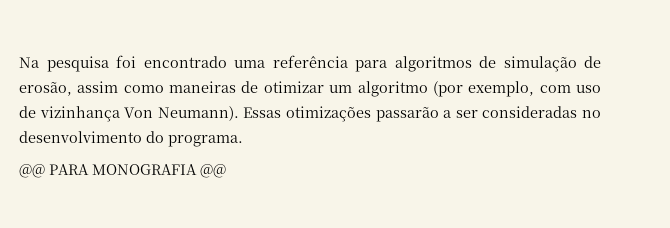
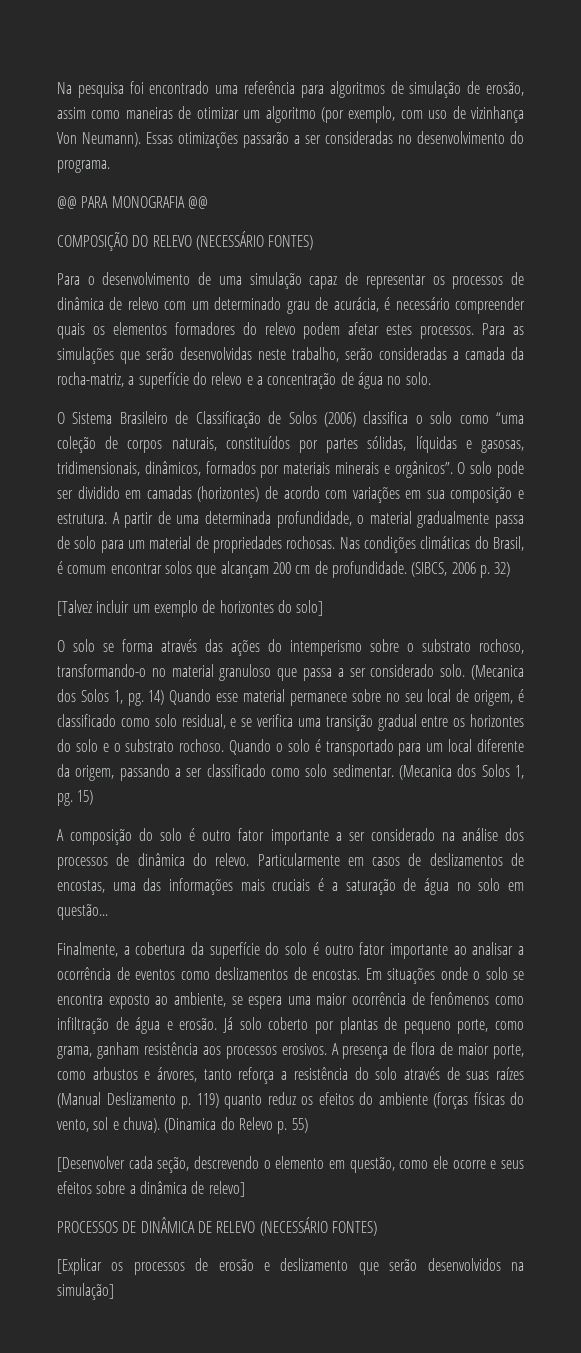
(226, 171) none -> [57,231,314,251] [57,272,525,289] [57,297,525,314] [57,322,525,339] [57,347,524,364] [57,372,431,389] [57,411,525,428] [57,436,524,453] [57,461,525,478] [57,486,524,503] [57,511,525,528] [57,536,524,553] [57,561,511,578] [57,600,324,617] [57,639,524,656] [57,664,524,681] [57,689,524,706] [57,714,524,731] [57,739,524,756] [57,764,524,781] [57,790,94,806] [57,828,525,845] [57,853,524,870] [57,878,524,895] [57,903,108,920] [57,942,524,959] [57,967,524,984] [57,992,524,1009] [57,1017,525,1034] [57,1042,524,1059] [57,1067,524,1084] [57,1092,524,1109] [57,1117,308,1134] [57,1156,525,1173] [57,1181,245,1197] [57,1217,377,1236] [57,1258,524,1275] [57,1283,114,1300] // COMPOSIÇÃO DO RELEVO (NECESSÁRIO FONTES) // Para o desenvolvimento de uma simulação capaz de representar os processos de dinâmica de relevo com um determinado grau de acurácia, é necessário compreender quais os elementos formadores do relevo podem afetar estes processos. Para as simulações que serão desenvolvidas neste trabalho, serão consideradas a camada da rocha-matriz, a superfície do relevo e a concentração de água no solo. // O Sistema Brasileiro de Classificação de Solos (2006) classifica o solo como “uma coleção de corpos naturais, constituídos por partes sólidas, líquidas e gasosas, tridimensionais, dinâmicos, formados por materiais minerais e orgânicos”. O solo pode ser dividido em camadas (horizontes) de acordo com variações em sua composição e estrutura. A partir de uma determinada profundidade, o material gradualmente passa de solo para um material de propriedades rochosas. Nas condições climáticas do Brasil, é comum encontrar solos que alcançam 200 cm de profundidade. (SIBCS, 2006 p. 32) // [Talvez incluir um exemplo de horizontes do solo] // O solo se forma através das ações do intemperismo sobre o substrato rochoso, transformando-o no material granuloso que passa a ser considerado solo. (Mecanica dos Solos 1, pg. 14) Quando esse material permanece sobre no seu local de origem, é classificado como solo residual, e se verifica uma transição gradual entre os horizontes do solo e o substrato rochoso. Quando o solo é transportado para um local diferente da origem, passando a ser classificado como solo sedimentar. (Mecanica dos Solos 1, pg. 15) // A composição do solo é outro fator importante a ser considerado na análise dos processos de dinâmica do relevo. Particularmente em casos de deslizamentos de encostas, uma das informações mais cruciais é a saturação de água no solo em questão... // Finalmente, a cobertura da superfície do solo é outro fator importante ao analisar a ocorrência de eventos como deslizamentos de encostas. Em situações onde o solo se encontra exposto ao ambiente, se espera uma maior ocorrência de fenômenos como infiltração de água e erosão. Já solo coberto por plantas de pequeno porte, como grama, ganham resistência aos processos erosivos. A presença de flora de maior porte, como arbustos e árvores, tanto reforça a resistência do solo através de suas raízes (Manual Deslizamento p. 119) quanto reduz os efeitos do ambiente (forças físicas do vento, sol e chuva). (Dinamica do Relevo p. 55) // [Desenvolver cada seção, descrevendo o elemento em questão, como ele ocorre e seus efeitos sobre a dinâmica de relevo] // PROCESSOS DE DINÂMICA DE RELEVO (NECESSÁRIO FONTES) // [Explicar os processos de erosão e deslizamento que serão desenvolvidos na simulação]

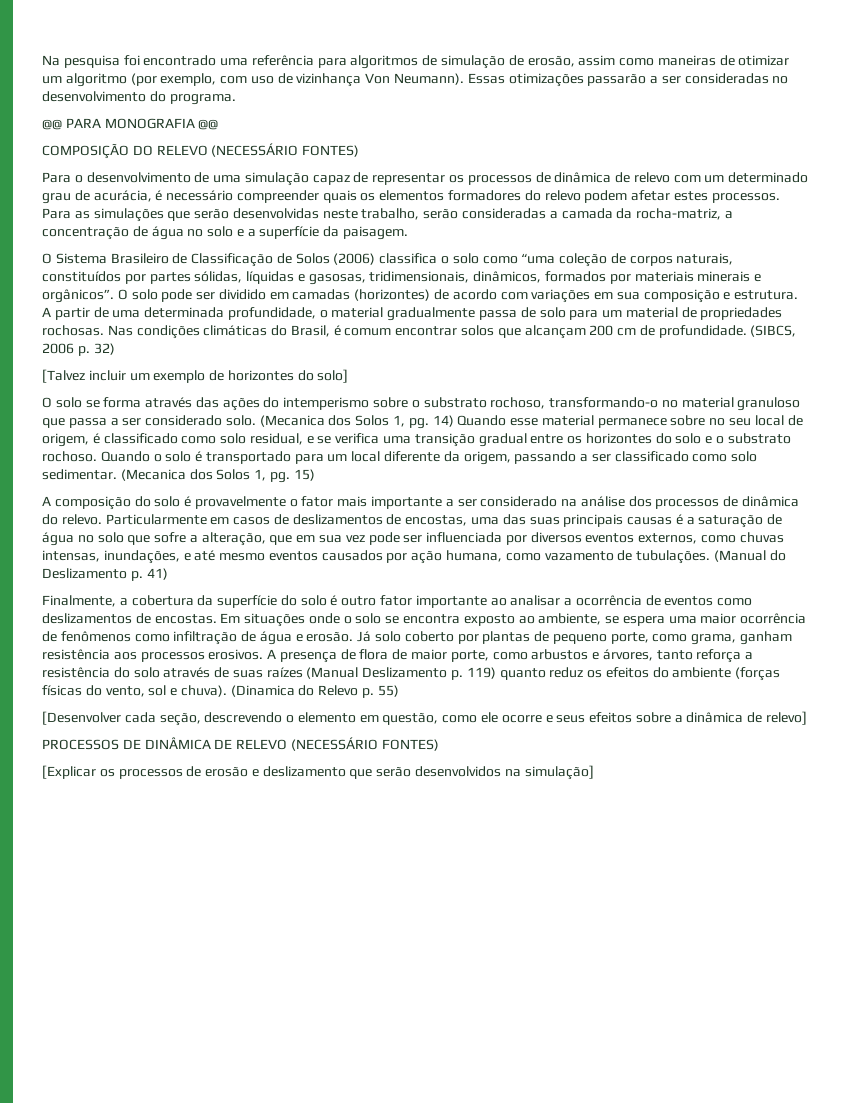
[138,372,431,389] superfície do relevo e a concentração de água no solo. -> [42,226,409,240] concentração de água no solo e a superfície da paisagem.
[202,828,265,841] outro fator -> [194,496,368,509] provavelmente o fator mais
[169,878,311,895] informações mais cruciais -> [529,514,673,527] suas principais causas
[507,882,524,891] [57,903,108,920] em questão... -> [127,532,784,546] [42,550,786,564] [42,568,168,581] que sofre a alteração, que em sua vez pode ser influenciada por diversos eventos externos, como chuvas intensas, inundações, e até mesmo eventos causados por ação humana, como vazamento de tubulações. (Manual do Deslizamento p. 41)

